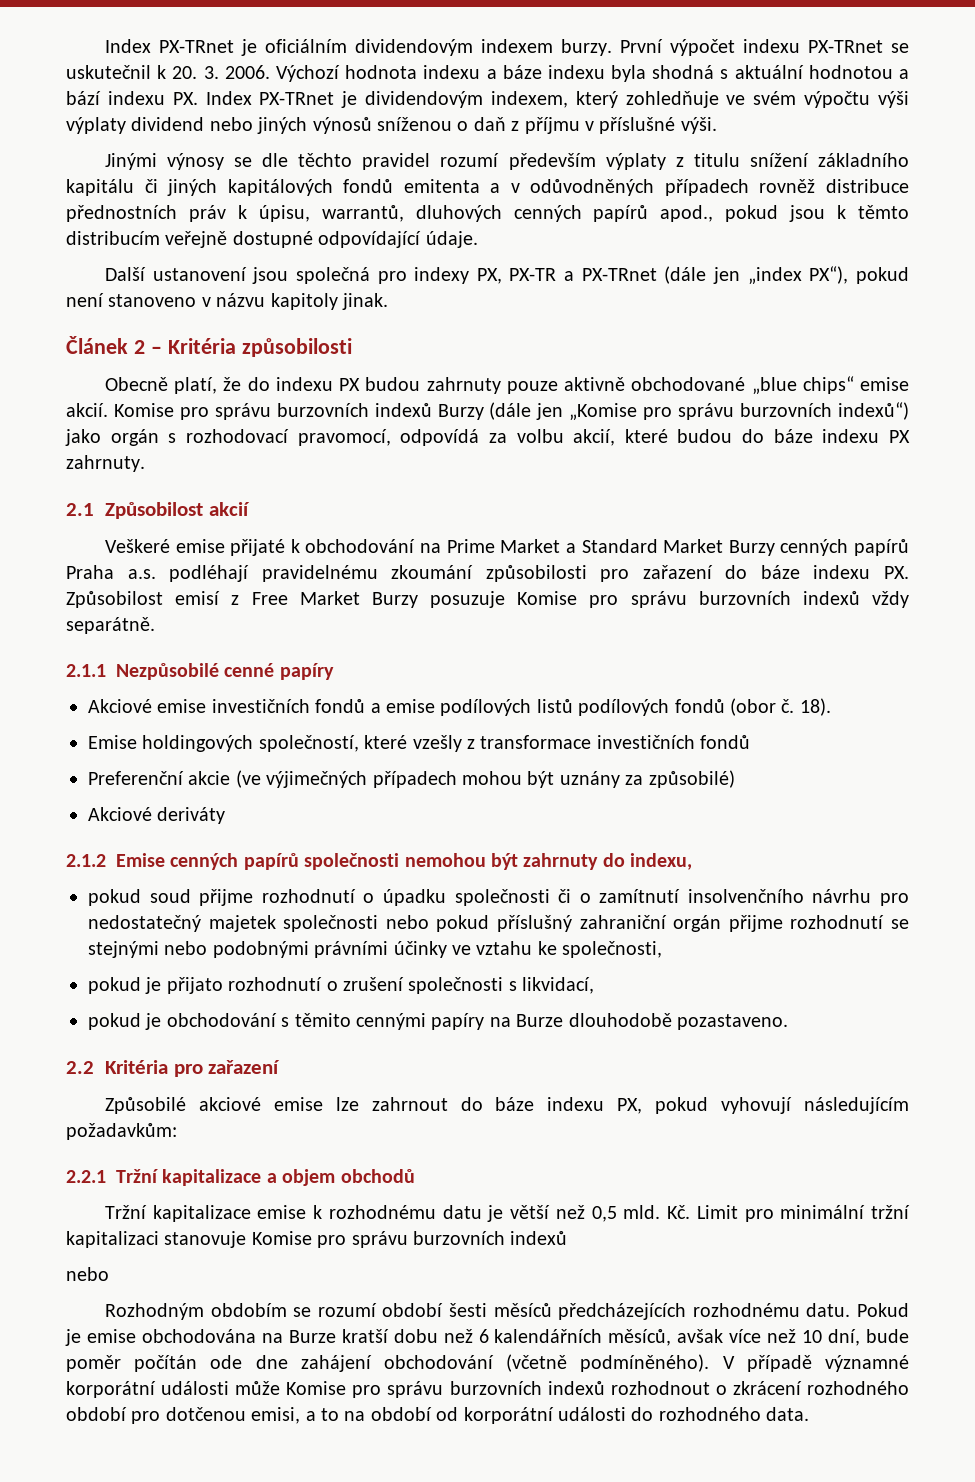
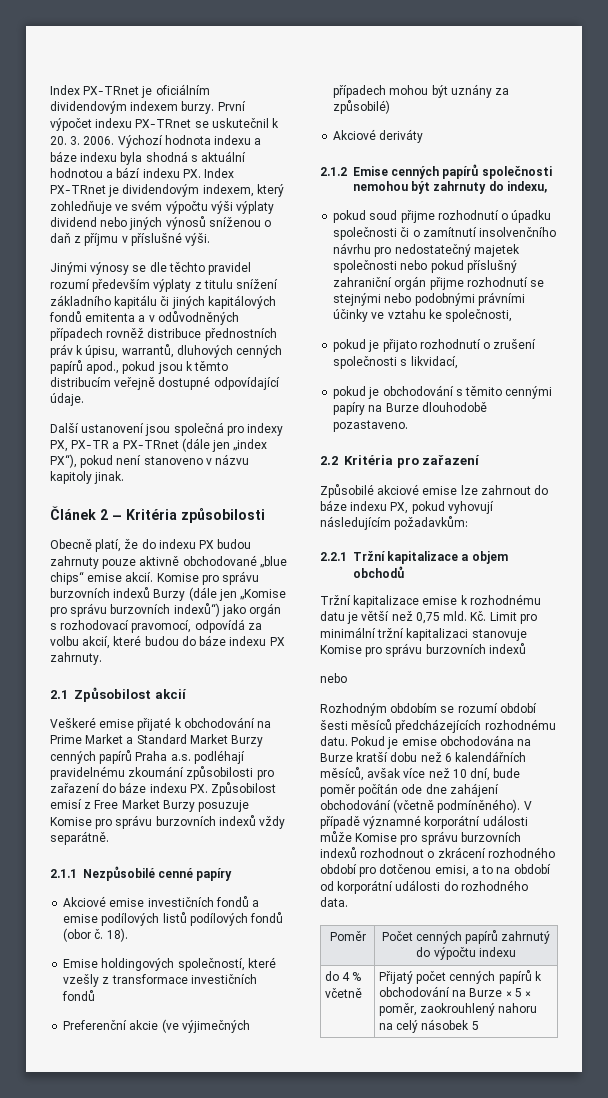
[591,1206,617,1222] 0,5 -> [415,612,440,624] 0,75
(810, 1414) none -> [329,931,366,941] [381,930,551,944] [416,947,516,960] [324,971,362,981] [324,988,362,998] [378,970,542,984] [378,986,532,997] [378,1003,538,1016] [378,1019,479,1033] // Poměr | Počet cenných papírů zahrnutý do výpočtu indexu // do 4 % včetně | Přijatý počet cenných papírů k obchodování na Burze × 5 × poměr, zaokrouhlený nahoru na celý násobek 5

